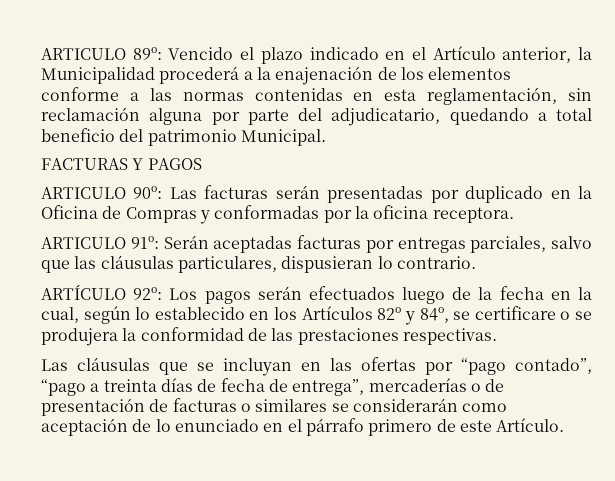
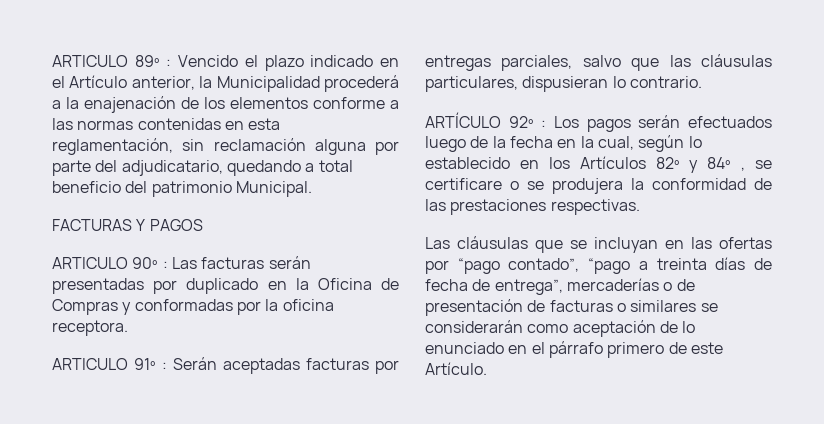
[41,47,162,60] ARTICULO 89º: -> [52,55,172,67] ARTICULO 89º :
[133,186,163,199] 90º: -> [132,257,168,269] 90º :
[130,236,159,249] 91º: -> [134,358,167,370] 91º :
[133,287,163,300] 92º: -> [508,116,547,128] 92º :
[419,307,449,323] 84º, -> [707,157,746,171] 84º ,

